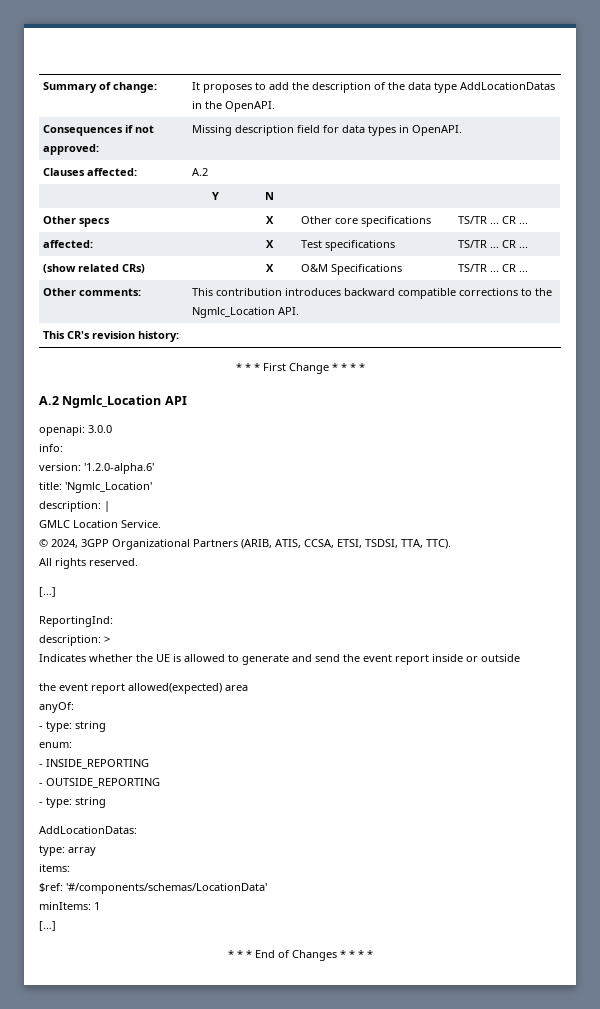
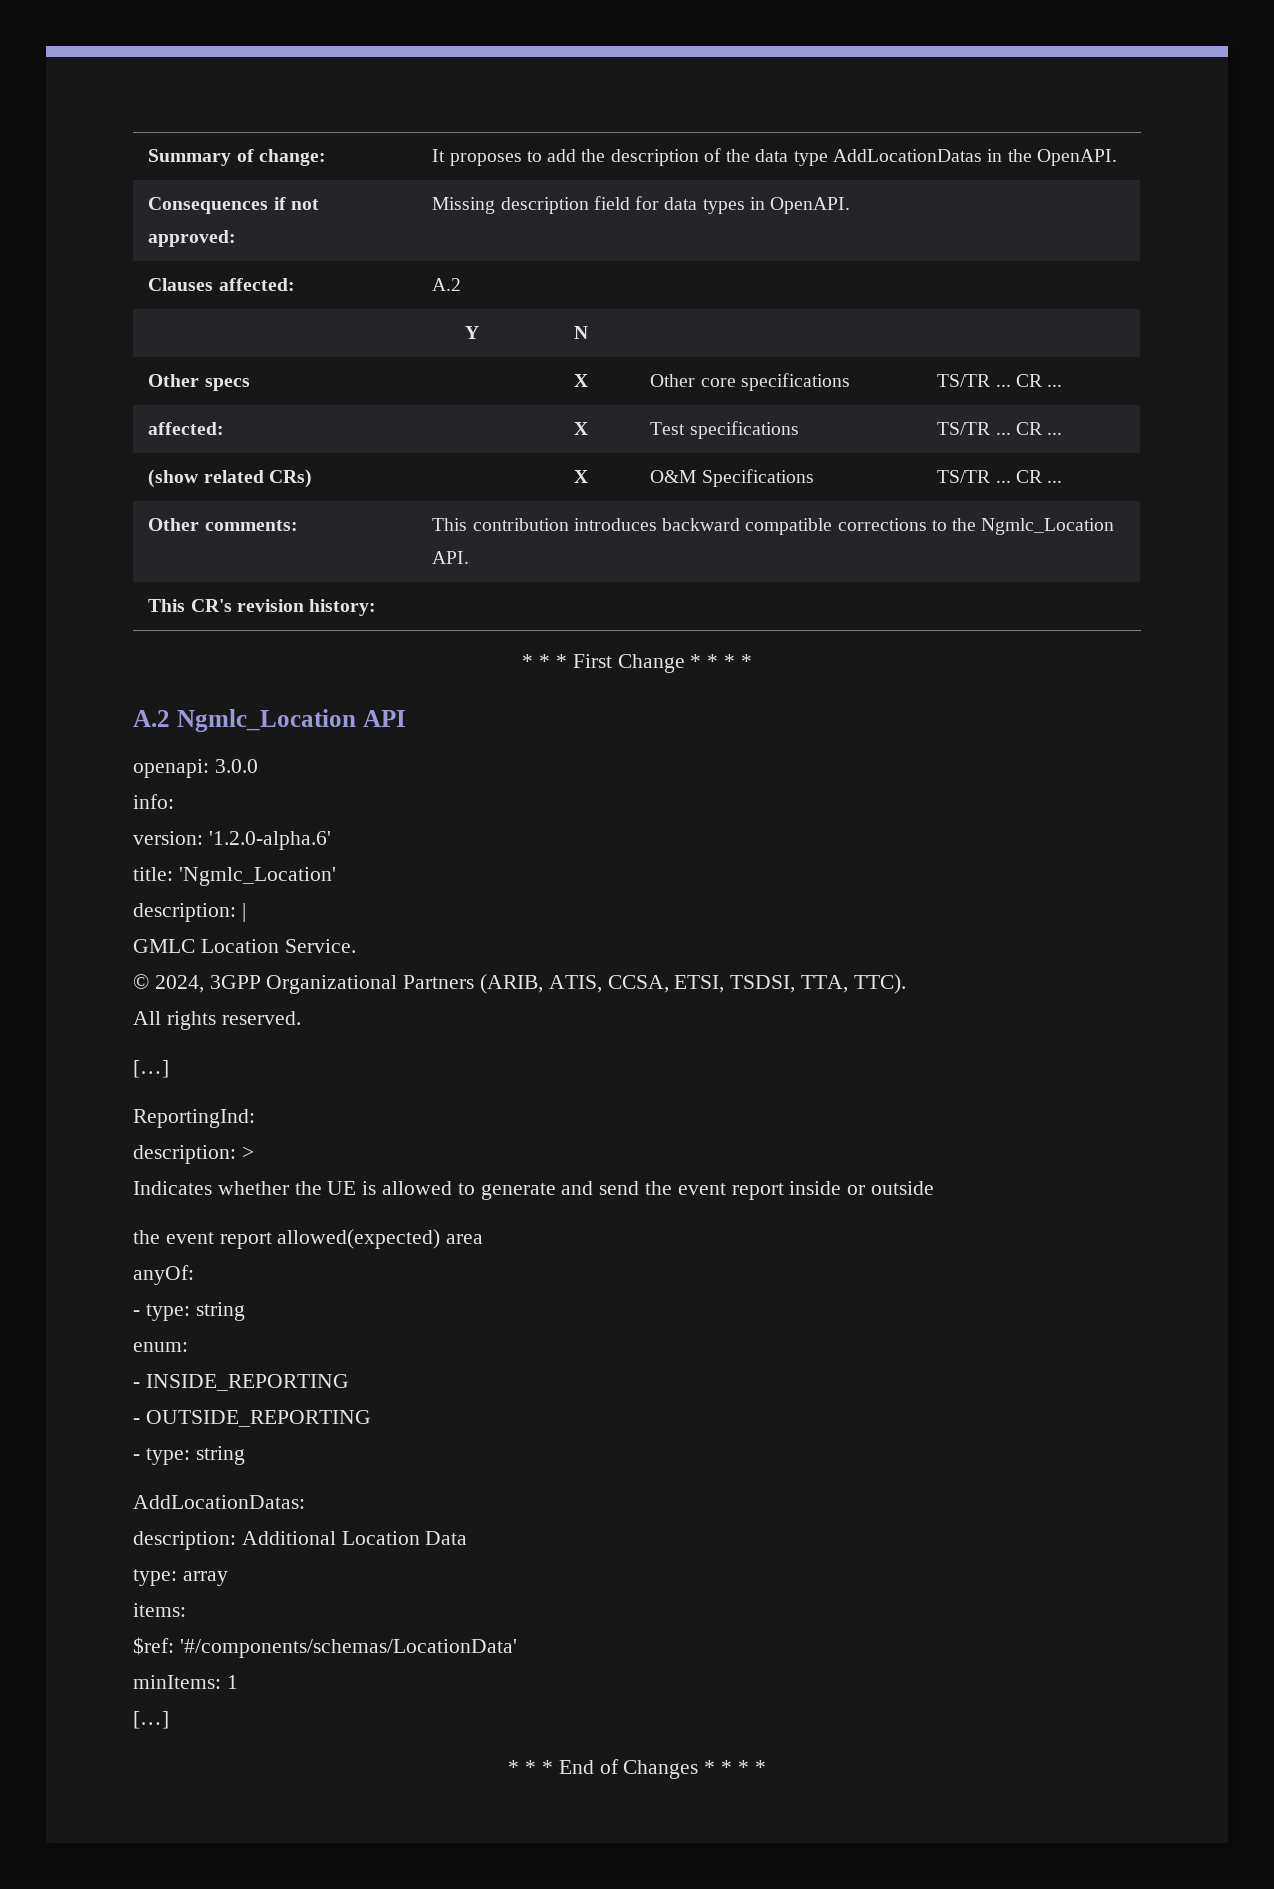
(137, 830) none -> [133,1531,468,1550] // description: Additional Location Data

